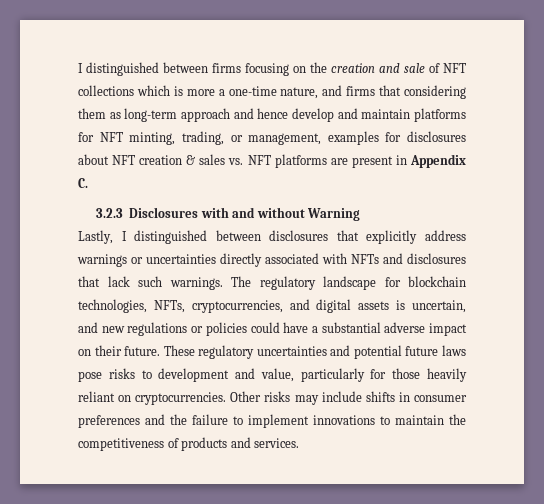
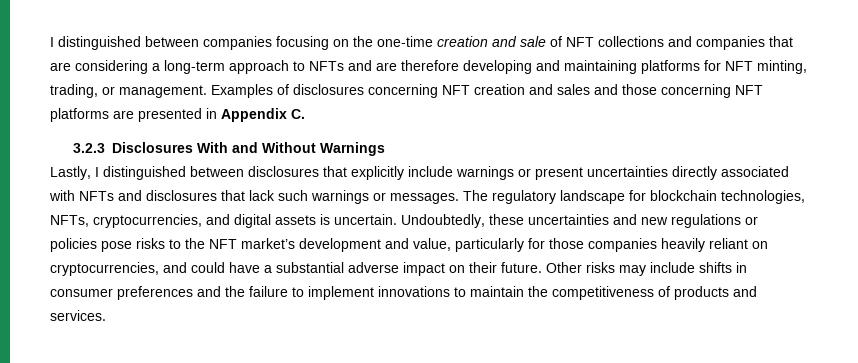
[78,62,241,76] I distinguished between firms -> [50,36,272,50] I distinguished between companies
(327, 67) none -> [377,36,433,47] one-time
[136,85,466,99] [78,108,411,122] which is more a one-time nature, and firms that considering them as long-term approach and hence develop and maintain -> [668,36,793,50] [50,60,637,74] and companies that are considering a long-term approach to NFTs and are therefore developing and maintaining
[248,131,466,145] [78,154,244,165] management, examples for disclosures about NFT creation & sales vs. -> [119,84,731,98] management. Examples of disclosures concerning NFT creation and sales and those concerning
[351,156,393,168] present -> [138,108,202,122] presented
[200,207,361,221] with and without Warning -> [196,142,385,156] With and Without Warnings
[425,230,466,241] [77,254,143,267] address warnings or -> [408,166,583,180] include warnings or present
[169,277,223,290] warnings. -> [311,190,459,204] warnings or messages.
[411,300,466,313] uncertain, -> [334,214,609,228] uncertain. Undoubtedly, these uncertainties
(247, 329) none -> [101,238,768,252] [50,262,187,276] pose risks to the NFT market’s development and value, particularly for those companies heavily reliant on cryptocurrencies, and
[163,345,466,359] [78,368,467,382] [78,391,227,405] These regulatory uncertainties and potential future laws pose risks to development and value, particularly for those heavily reliant on cryptocurrencies. -> (542, 267) none

